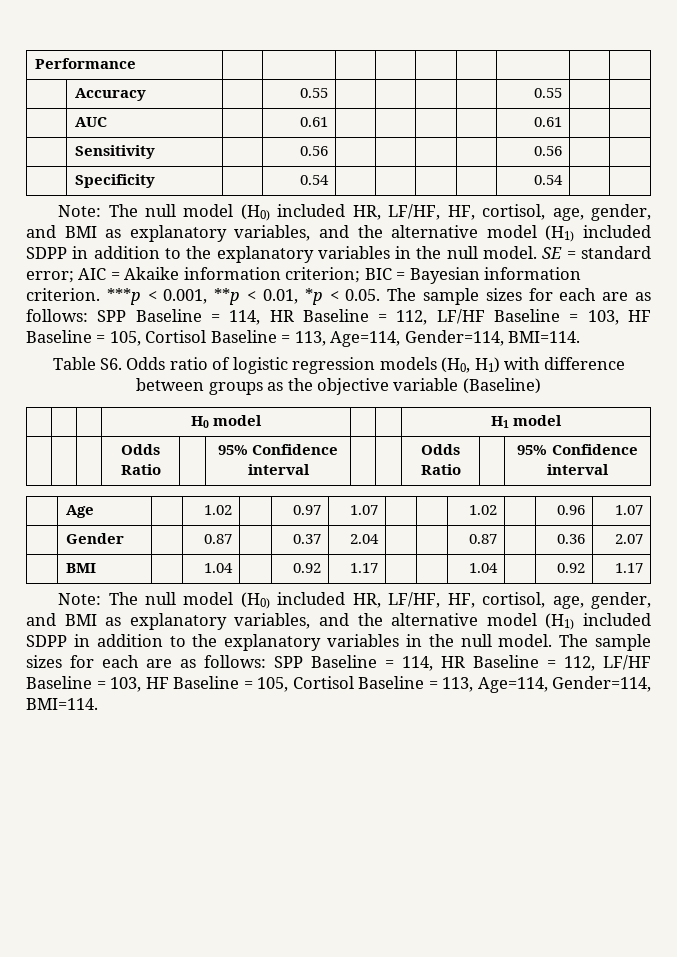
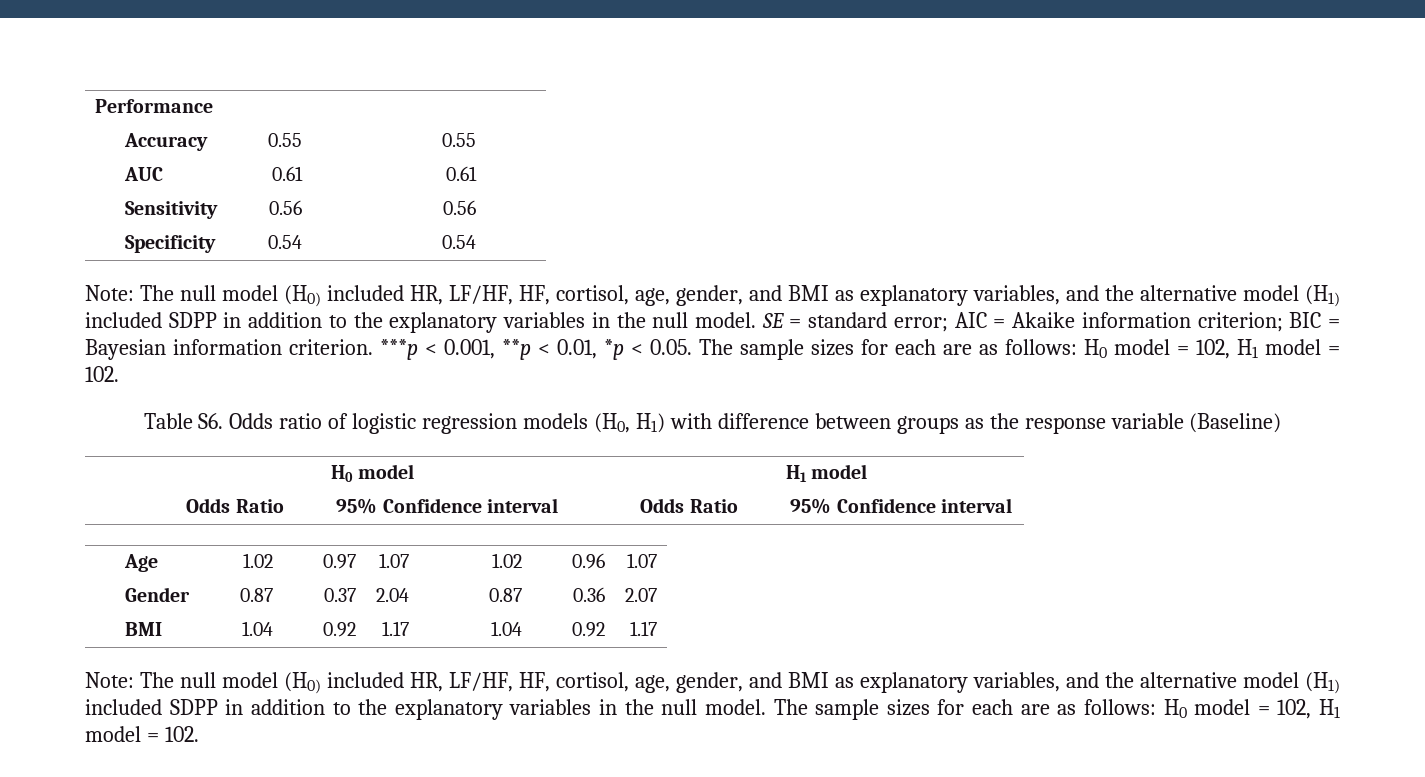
[97,309,651,325] [26,330,581,347] SPP Baseline = 114, HR Baseline = 112, LF/HF Baseline = 103, HF Baseline = 105, Cortisol Baseline = 113, Age=114, Gender=114, BMI=114. -> [1084,339,1340,359] [85,366,119,382] H0 model = 102, H1 model = 102.
[316,378,389,395] objective -> [1024,417,1106,434] response
[274,655,651,671] [26,676,651,693] [26,698,98,710] SPP Baseline = 114, HR Baseline = 112, LF/HF Baseline = 103, HF Baseline = 105, Cortisol Baseline = 113, Age=114, Gender=114, BMI=114. -> [1163,699,1340,719] [85,726,199,742] H0 model = 102, H1 model = 102.

